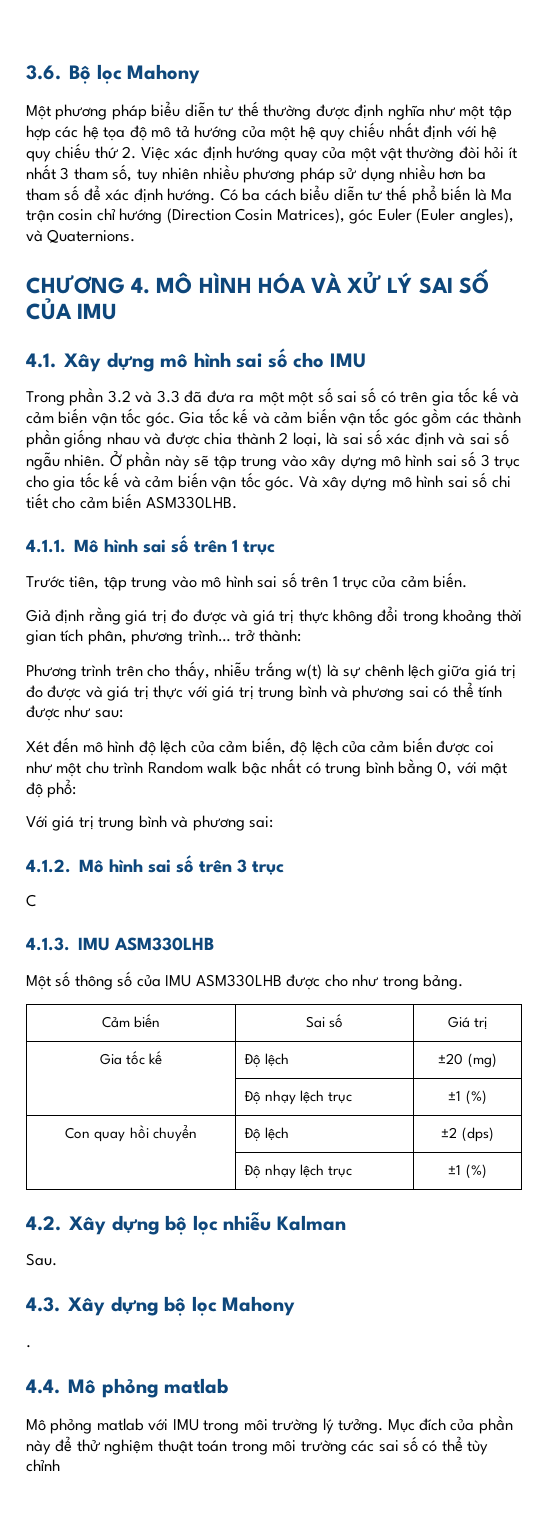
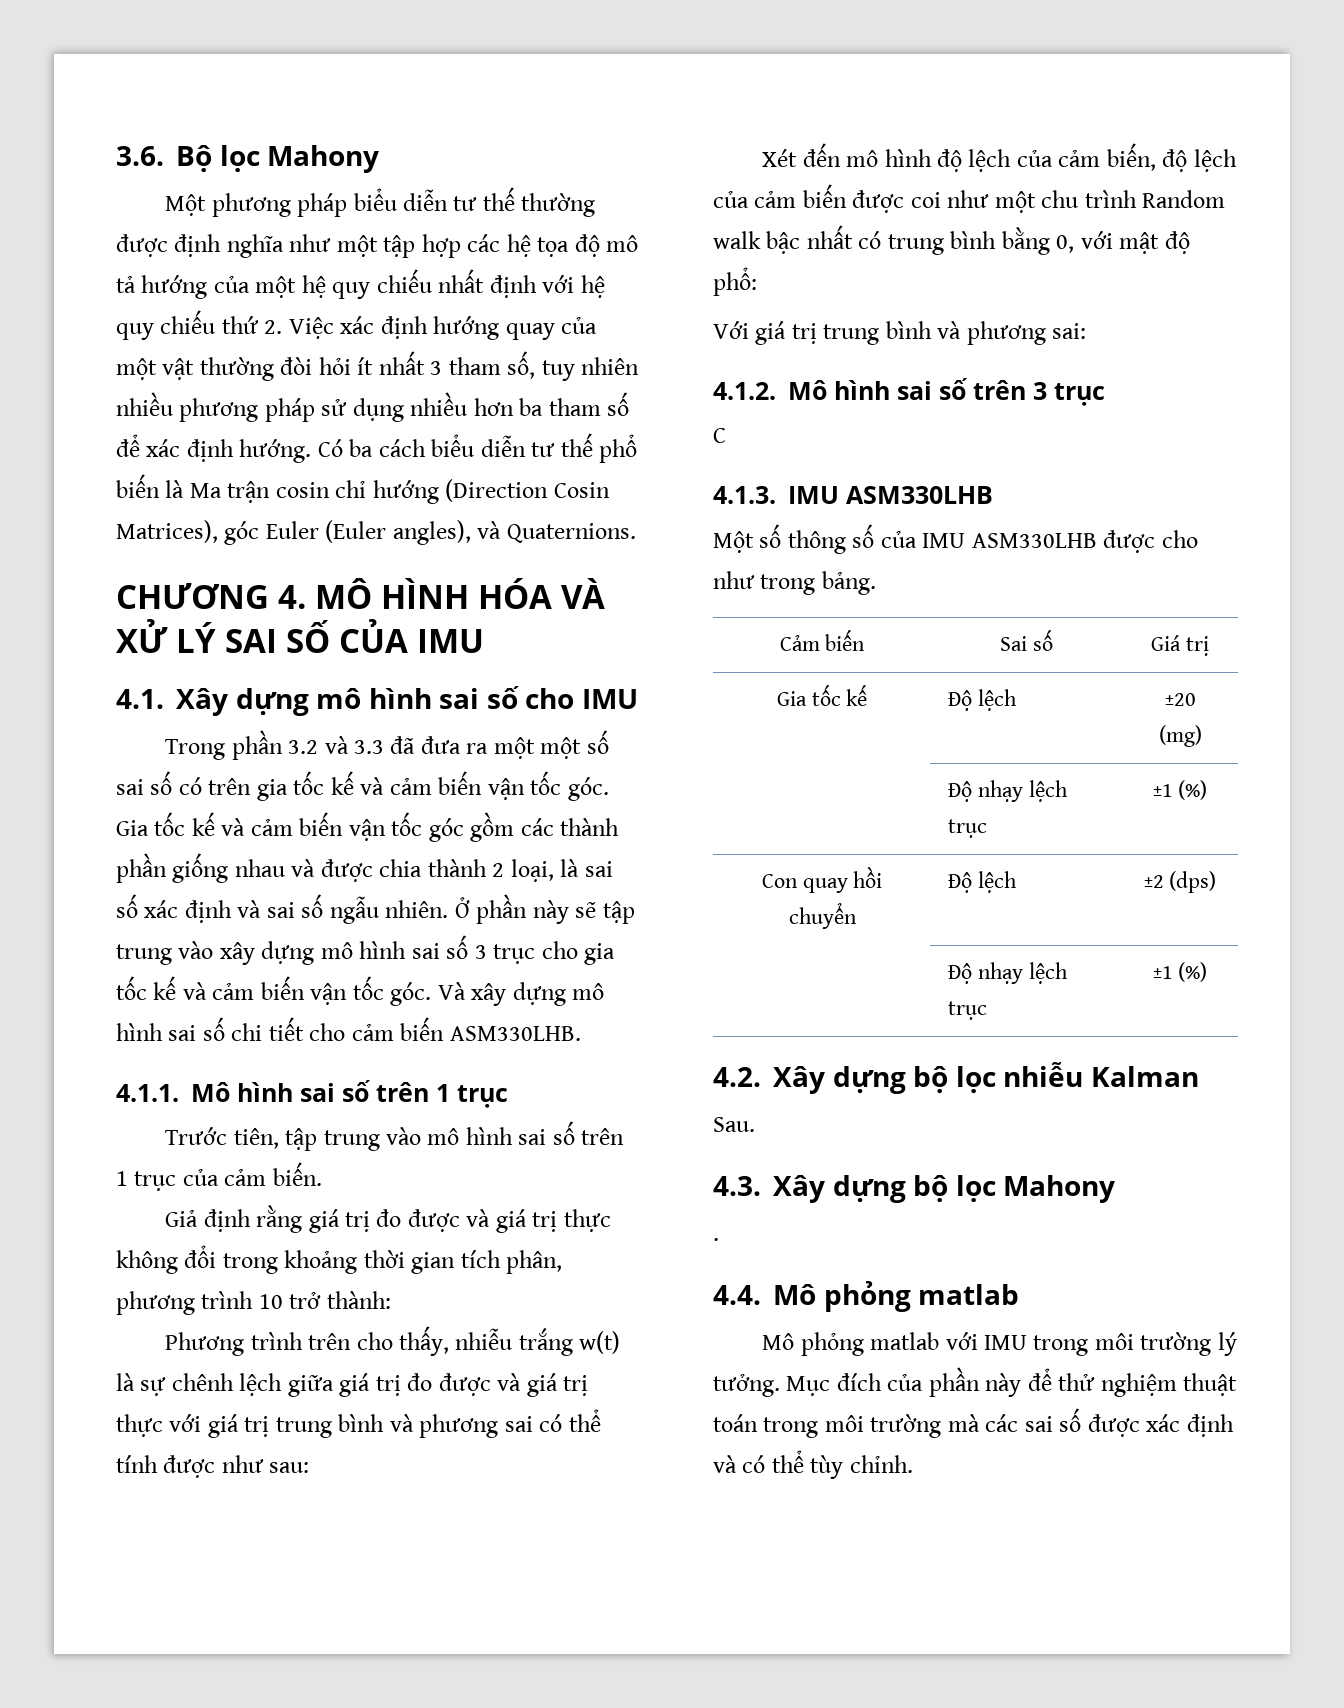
[187,629,231,642] trình… -> [201,1291,283,1309] trình 10
(347, 1447) none -> [947,1414,980,1432] mà
(419, 1444) none -> [1087,1414,1234,1437] [713,1455,737,1473] được xác định và
[26,1459,60,1472] chỉnh -> [849,1455,913,1473] chỉnh.

